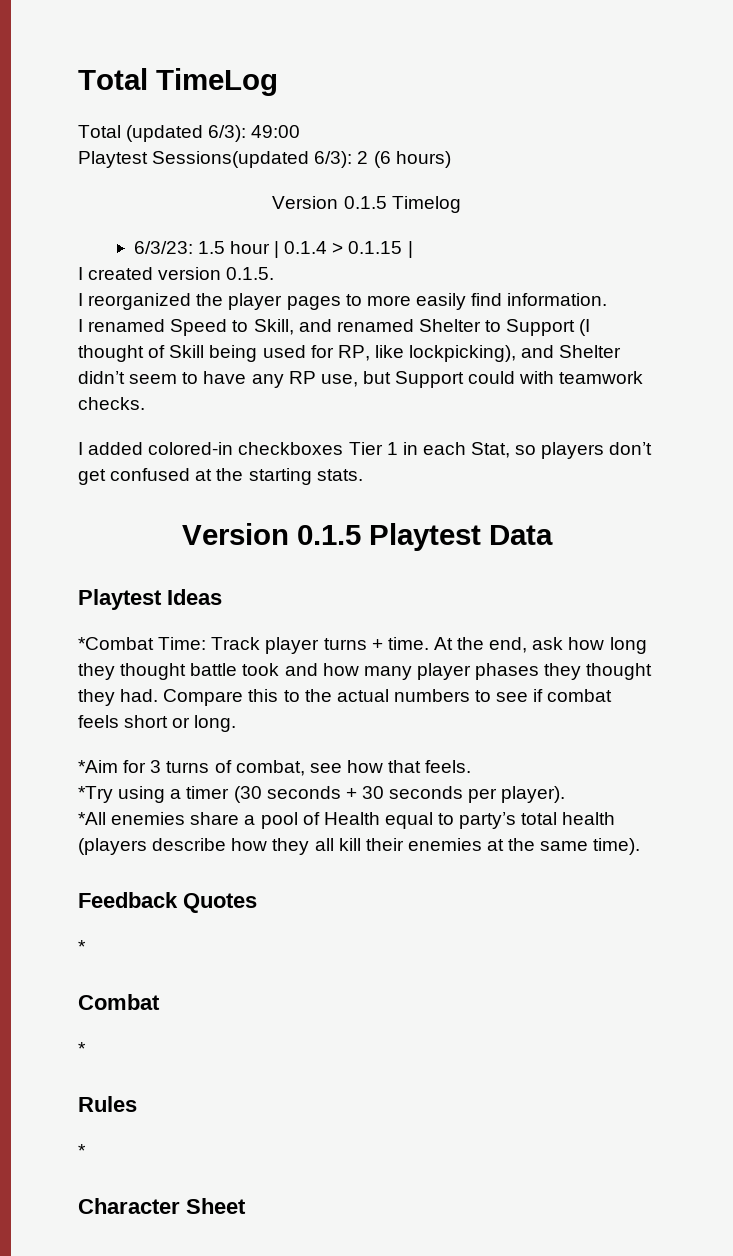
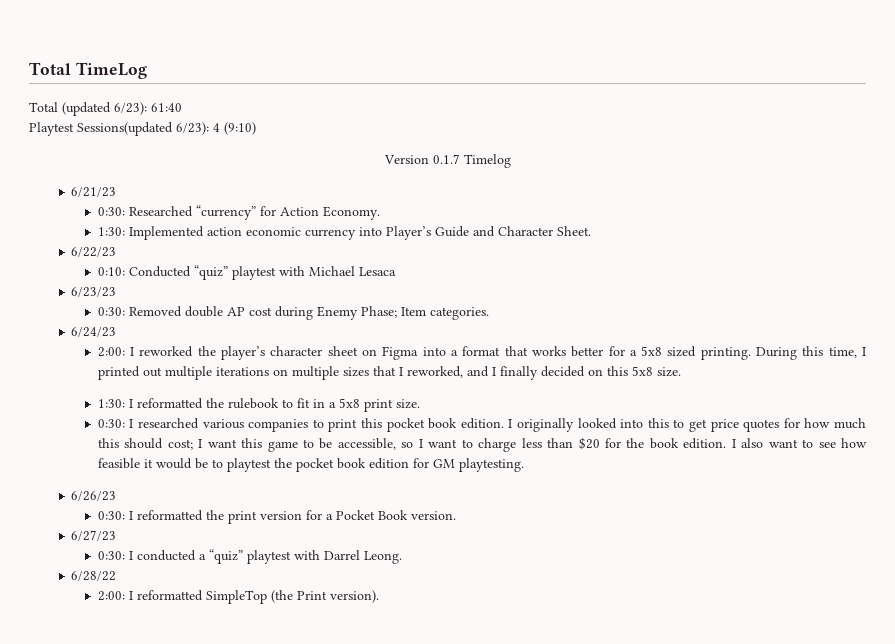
[208,125,301,142] 6/3): 49:00 -> [114,102,182,115] 6/23): 61:40
[314,151,451,168] [272,196,387,209] 6/3): 2 (6 hours) // Version 0.1.5 -> [176,122,256,135] [383,154,460,164] 6/23): 4 (9:10) // Version 0.1.7
[133,241,413,258] [78,267,275,280] [78,293,608,310] [78,319,591,336] [78,345,622,362] [78,371,644,388] [78,397,145,410] [78,442,653,459] [78,468,363,485] [181,523,553,551] [78,589,222,610] [78,637,647,654] [78,663,653,680] [78,689,613,706] [78,715,237,732] [78,760,472,776] [78,786,566,803] [78,812,616,829] [78,838,641,855] [78,892,257,913] [78,940,86,953] [78,994,160,1010] [78,1042,86,1055] [78,1096,137,1112] [78,1144,86,1157] [78,1198,246,1214] 6/3/23: 1.5 hour | 0.1.4 > 0.1.15 | // I created version 0.1.5. // I reorganized the player pages to more easily find information. // I renamed Speed to Skill, and renamed Shelter to Support (I thought of Skill being used for RP, like lockpicking), and Shelter didn’t seem to have any RP use, but Support could with teamwork checks. // I added colored-in checkboxes Tier 1 in each Stat, so players don’t get confused at the starting stats. // Version 0.1.5 Playtest Data // Playtest Ideas // *Combat Time: Track player turns + time. At the end, ask how long they thought battle took and how many player phases they thought they had. Compare this to the actual numbers to see if combat feels short or long. // *Aim for 3 turns of combat, see how that feels. // *Try using a timer (30 seconds + 30 seconds per player). // *All enemies share a pool of Health equal to party’s total health (players describe how they all kill their enemies at the same time). // Feedback Quotes // * // Combat // * // Rules // * // Character Sheet -> [71,187,117,197] [97,205,380,220] [97,226,591,240] [71,247,117,257] [97,265,396,280] [71,287,117,297] [97,306,489,320] [71,327,117,337] [97,346,867,360] [97,366,681,380] [97,398,420,412] [97,418,867,432] [97,437,867,452] [97,458,524,472] [71,491,117,501] [97,510,456,524] [71,530,117,541] [97,549,402,564] [71,571,117,581] [97,590,379,604] 6/21/23 // 0:30: Researched “currency” for Action Economy. // 1:30: Implemented action economic currency into Player’s Guide and Character Sheet. // 6/22/23 // 0:10: Conducted “quiz” playtest with Michael Lesaca // 6/23/23 // 0:30: Removed double AP cost during Enemy Phase; Item categories. // 6/24/23 // 2:00: I reworked the player’s character sheet on Figma into a format that works better for a 5x8 sized printing. During this time, I printed out multiple iterations on multiple sizes that I reworked, and I finally decided on this 5x8 size. // 1:30: I reformatted the rulebook to fit in a 5x8 print size. // 0:30: I researched various companies to print this pocket book edition. I originally looked into this to get price quotes for how much this should cost; I want this game to be accessible, so I want to charge less than $20 for the book edition. I also want to see how feasible it would be to playtest the pocket book edition for GM playtesting. // 6/26/23 // 0:30: I reformatted the print version for a Pocket Book version. // 6/27/23 // 0:30: I conducted a “quiz” playtest with Darrel Leong. // 6/28/22 // 2:00: I reformatted SimpleTop (the Print version).

